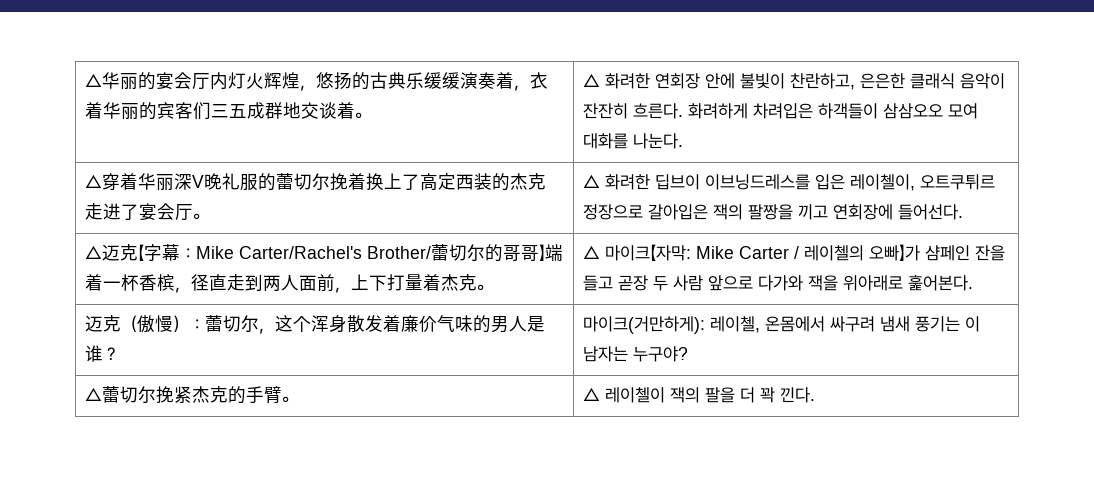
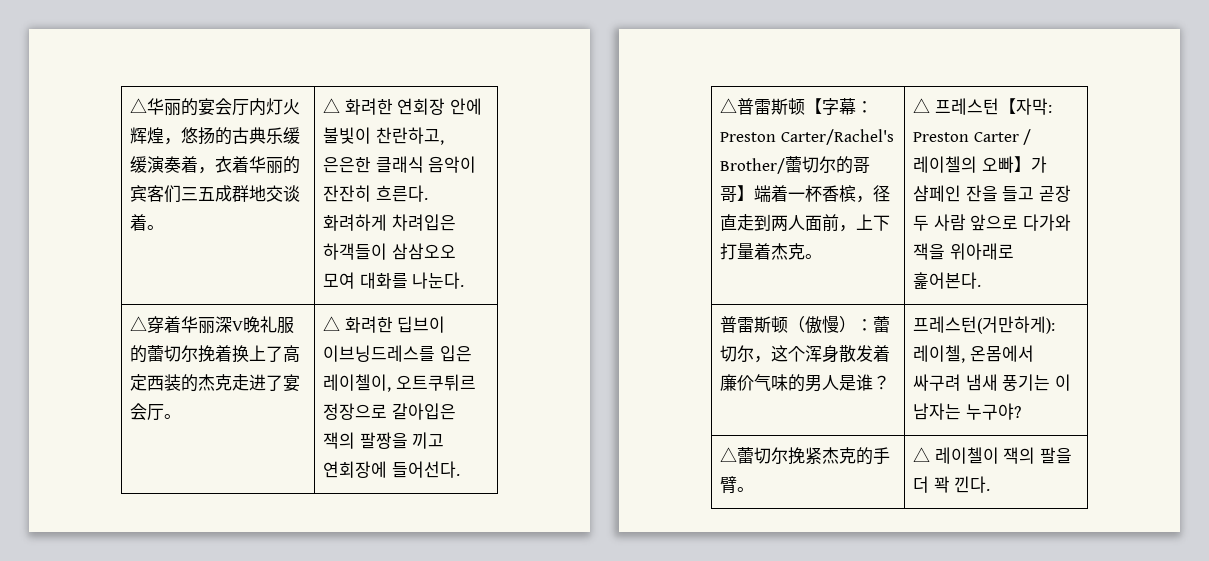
[102,244,139,261] 迈克 -> [737,98,806,115] 普雷斯顿
[196,246,235,259] Mike -> [720,132,777,142] Preston
[605,244,735,261] 마이크【자막: Mike -> [934,98,1052,115] [913,132,970,142] 프레스턴【자막: Preston
[85,315,122,332] 迈克 -> [720,316,789,333] 普雷斯顿
[583,316,706,334] 마이크(거만하게): -> [913,316,1056,334] 프레스턴(거만하게):

